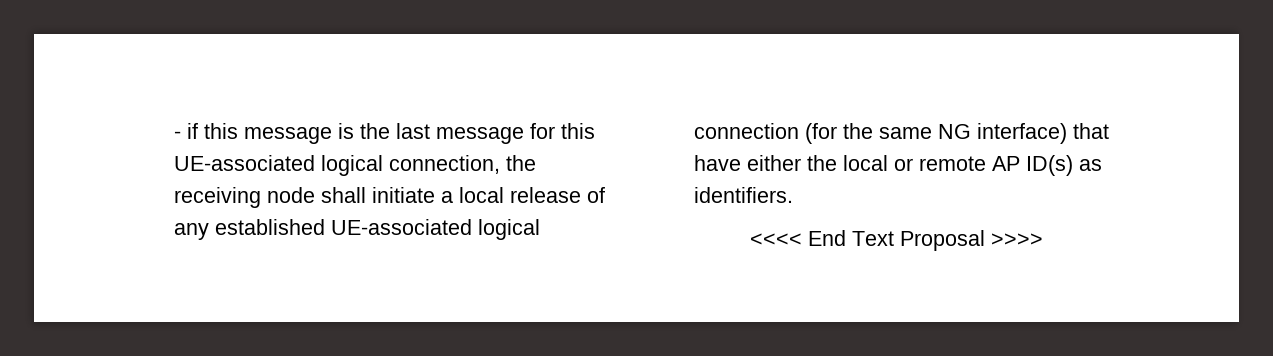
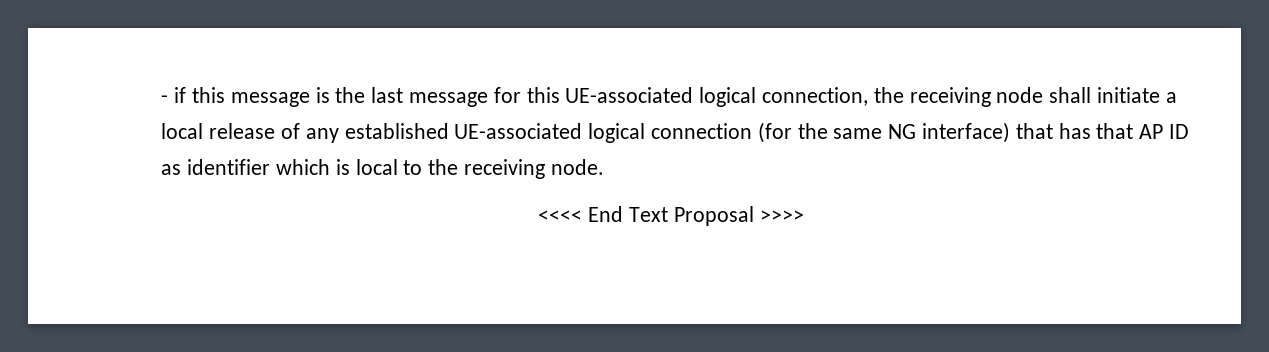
[694,155,1103,176] [694,187,794,203] have either the local or remote AP ID(s) as identifiers. -> [1058,123,1189,139] [161,159,604,179] has that AP ID as identifier which is local to the receiving node.

